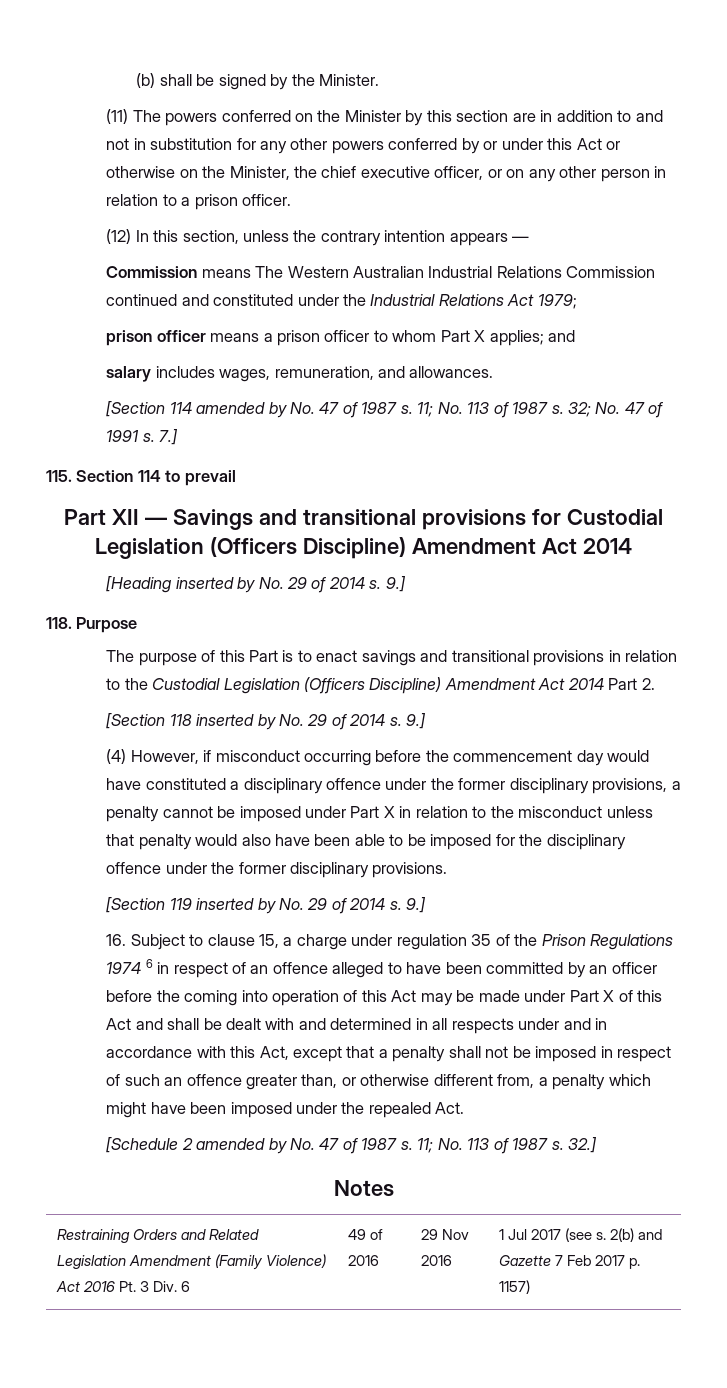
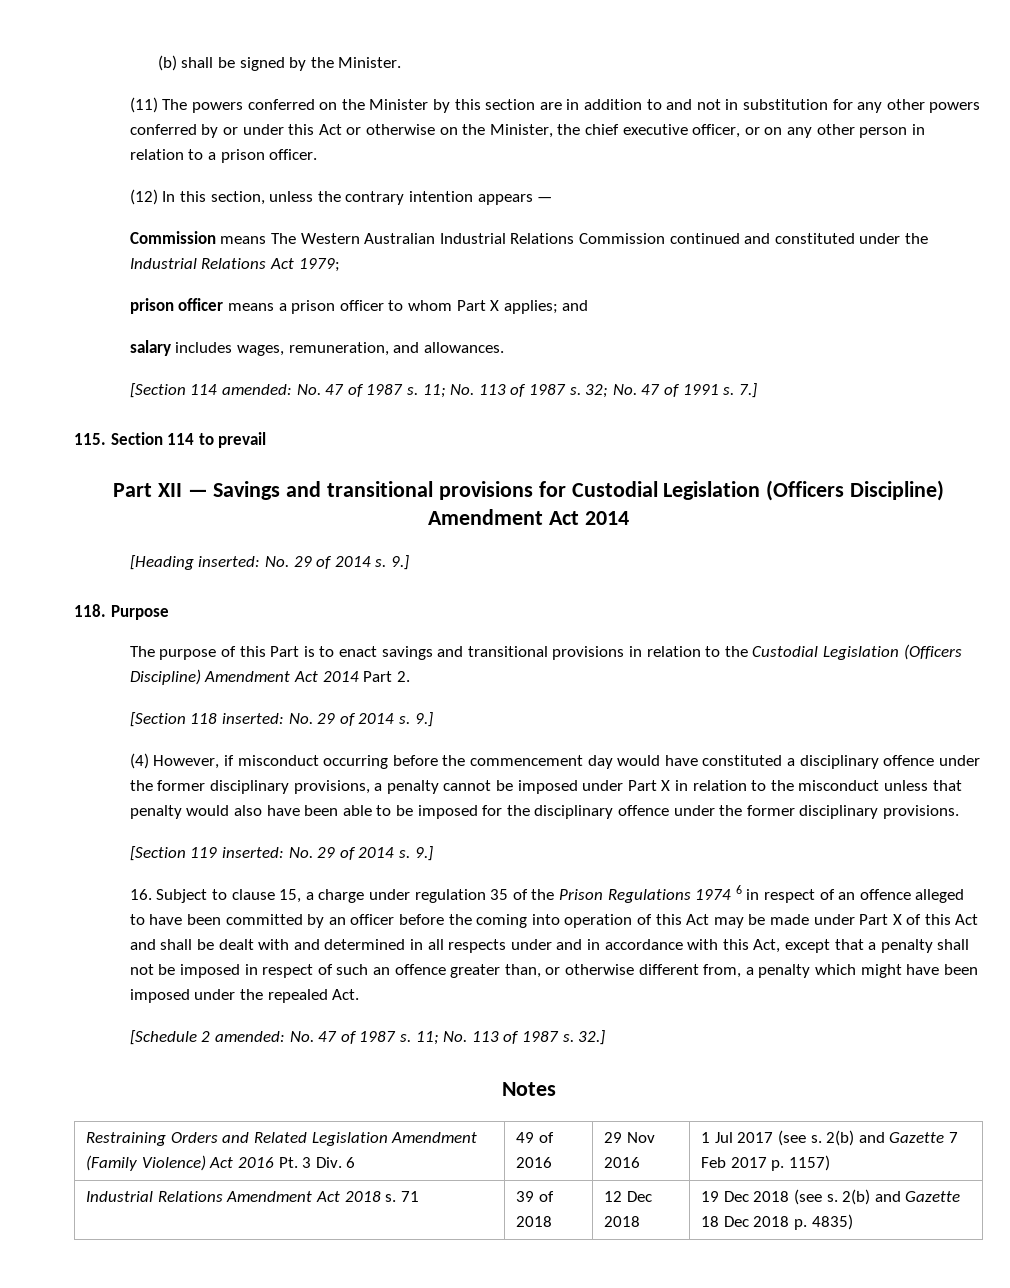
[196,402,287,418] amended by -> [222,384,293,395] amended:
[175,577,256,593] inserted by -> [198,556,261,567] inserted:
[196,714,276,730] inserted by -> [222,713,285,724] inserted:
[196,898,276,914] inserted by -> [222,847,285,858] inserted:
[196,1138,287,1154] amended by -> [215,1031,286,1042] amended:
(530, 1287) none -> [86,1191,419,1202] [516,1191,554,1202] [516,1216,553,1227] [604,1191,652,1202] [604,1216,641,1227] [701,1189,961,1205] [701,1214,853,1230] // Industrial Relations Amendment Act 2018 s. 71 | 39 of 2018 | 12 Dec 2018 | 19 Dec 2018 (see s. 2(b) and Gazette 18 Dec 2018 p. 4835)

